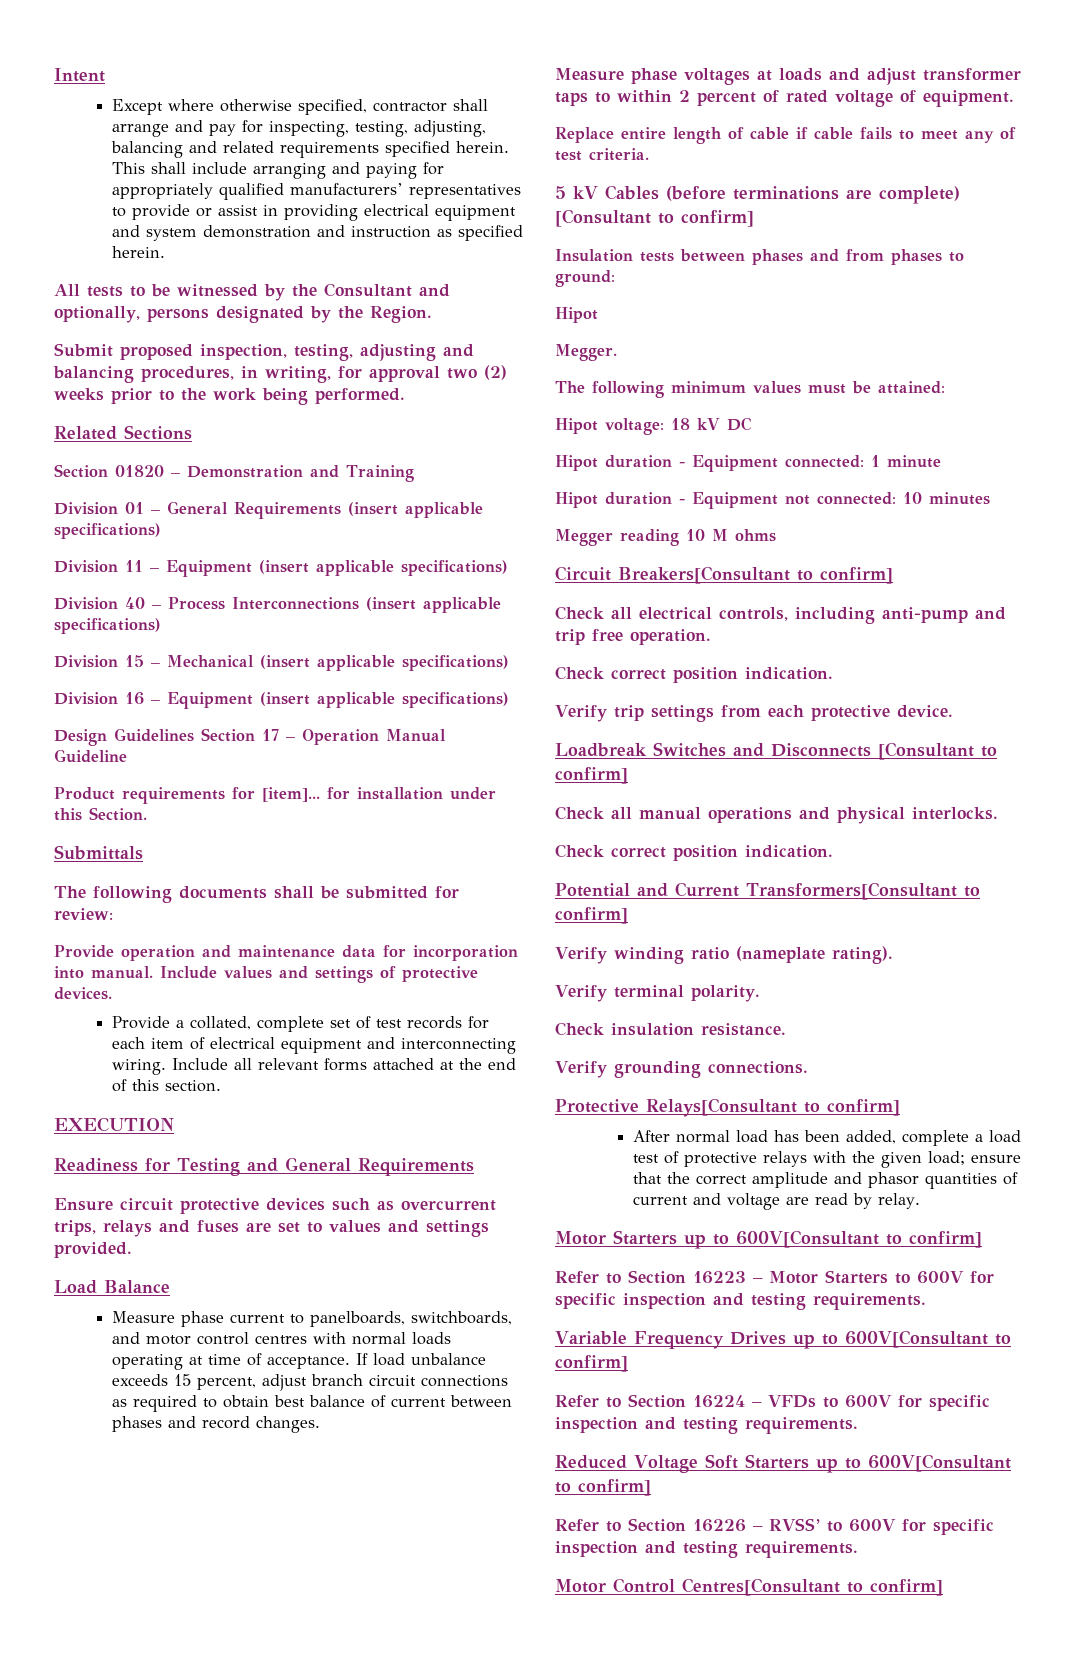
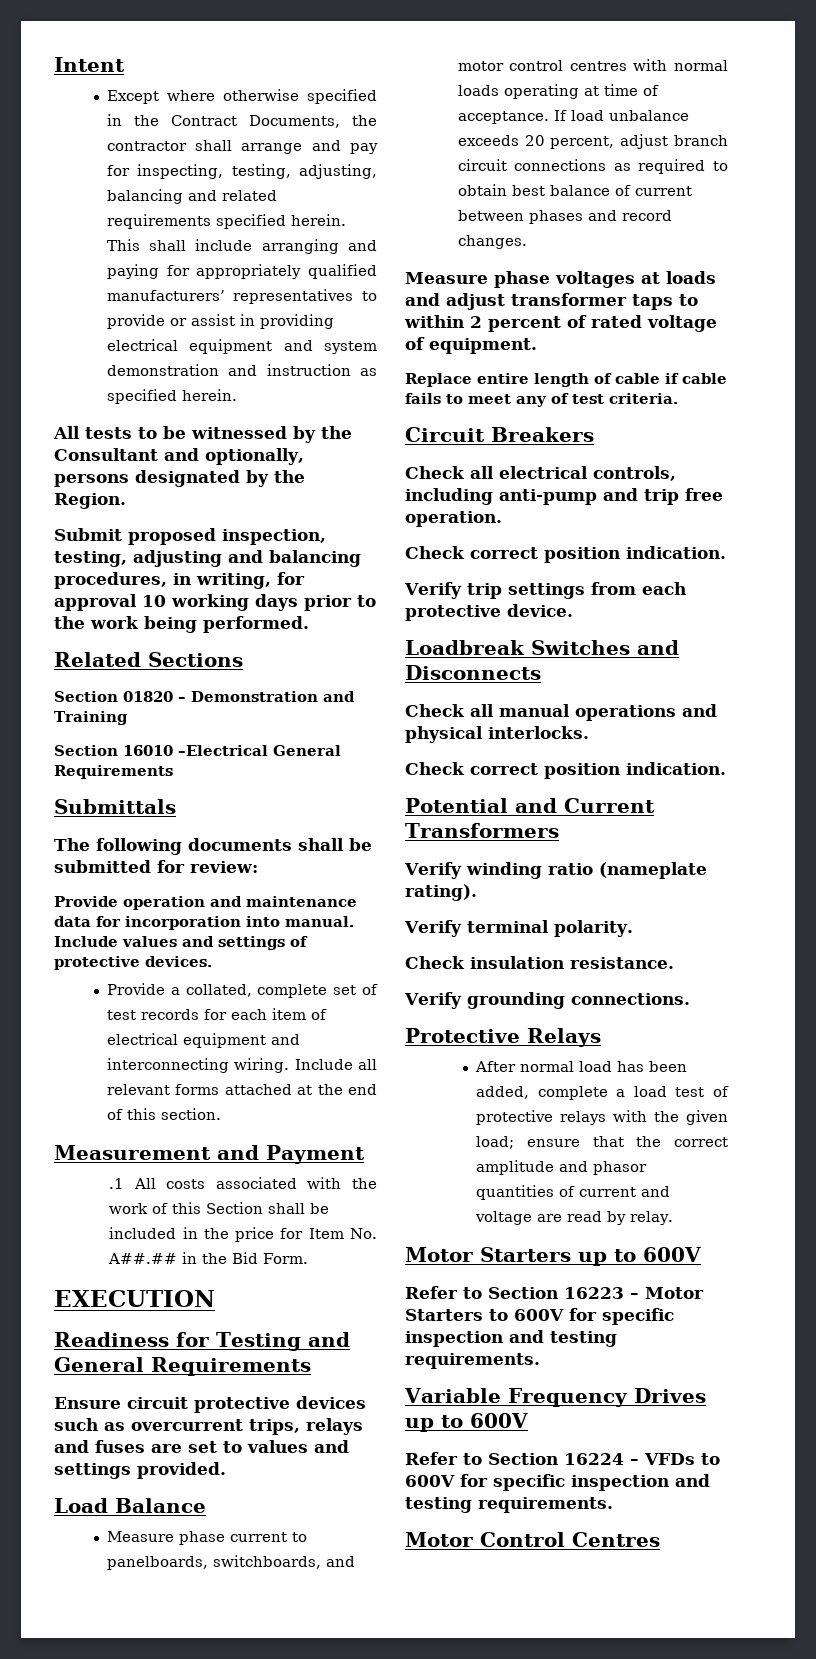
[298,99,368,115] specified, -> [307,89,377,104] [106,114,378,128] specified in the Contract Documents, the
[447,365,507,380] [54,388,104,401] two (2) weeks -> [142,594,298,611] 10 working days
[54,501,483,519] [54,523,161,539] [54,560,508,577] [54,597,501,613] [54,618,161,634] [54,655,509,671] [54,692,509,709] [54,728,446,746] [54,749,127,763] [54,787,496,804] [54,807,147,821] Division 01 – General Requirements (insert applicable specifications) // Division 11 – Equipment (insert applicable specifications) // Division 40 – Process Interconnections (insert applicable specifications) // Division 15 – Mechanical (insert applicable specifications) // Division 16 – Equipment (insert applicable specifications) // Design Guidelines Section 17 – Operation Manual Guideline // Product requirements for [item]... for installation under this Section. -> [54,745,341,756] [54,765,173,779] Section 16010 –Electrical General Requirements
(222, 1086) none -> [54,1145,365,1164] [109,1177,377,1189] [109,1202,330,1214] [109,1227,377,1242] [108,1252,309,1264] // Measurement and Payment // .1 All costs associated with the work of this Section shall be included in the price for Item No. A##.## in the Bid Form.
[174,1374,192,1386] 15 -> [524,135,545,146] 20
[555,185,960,204] [555,209,754,227] [555,249,964,265] [555,270,615,287] [555,307,598,323] [555,344,617,361] [555,381,945,398] [555,417,752,435] [555,455,941,472] [555,492,990,509] [555,529,776,546] [555,566,893,584] 5 kV Cables (before terminations are complete) [Consultant to confirm] // Insulation tests between phases and from phases to ground: // Hipot // Megger. // The following minimum values must be attained: // Hipot voltage: 18 kV DC // Hipot duration - Equipment connected: 1 minute // Hipot duration - Equipment not connected: 10 minutes // Megger reading 10 M ohms // Circuit Breakers[Consultant to confirm] -> [405,427,594,442] Circuit Breakers
[878,742,997,760] [555,767,628,784] [Consultant to confirm] -> (541, 672) none
[746,882,980,900] [555,907,628,924] Transformers[Consultant to confirm] -> [405,823,559,838] Transformers
[646,1098,900,1117] Relays[Consultant to confirm] -> [527,1028,601,1047] Relays
[736,1230,982,1248] 600V[Consultant to confirm] -> [643,1247,701,1262] 600V
[844,1330,1011,1348] [555,1355,628,1372] 600V[Consultant to confirm] -> [470,1413,528,1428] 600V
[555,1454,1011,1473] [555,1479,651,1496] [555,1518,994,1535] [555,1541,858,1558] // Reduced Voltage Soft Starters up to 600V[Consultant to confirm] // Refer to Section 16226 – RVSS’ to 600V for specific inspection and testing requirements. -> (613, 1505) none
[682,1578,943,1596] Centres[Consultant to confirm] -> [572,1532,660,1547] Centres

